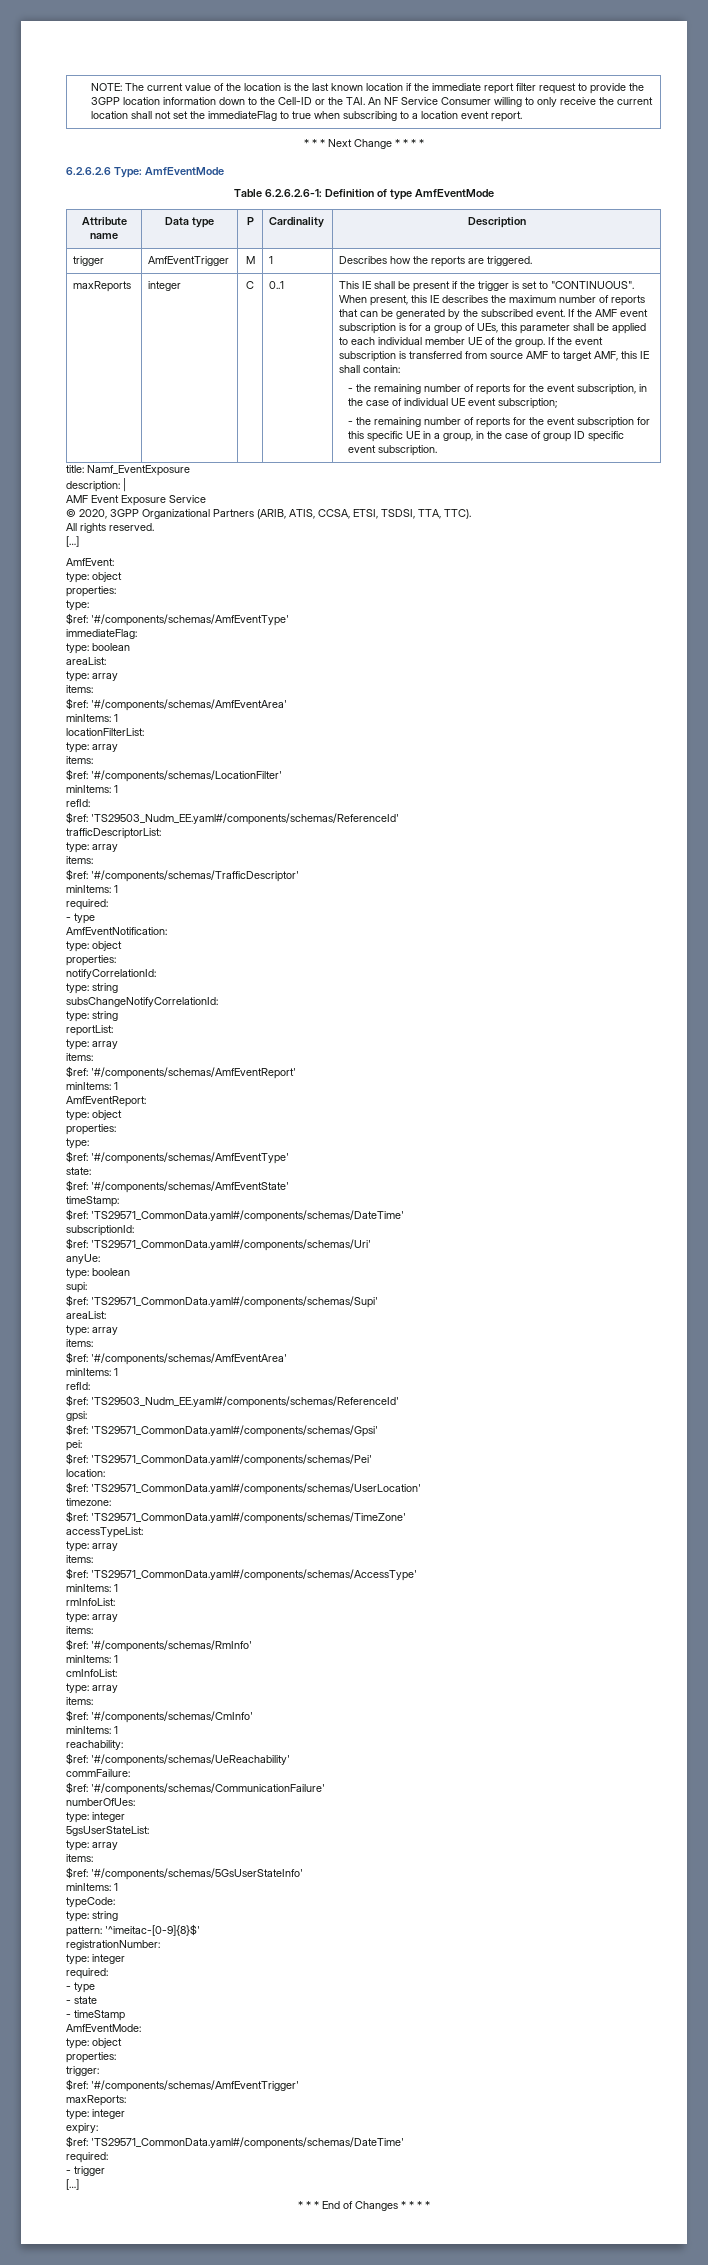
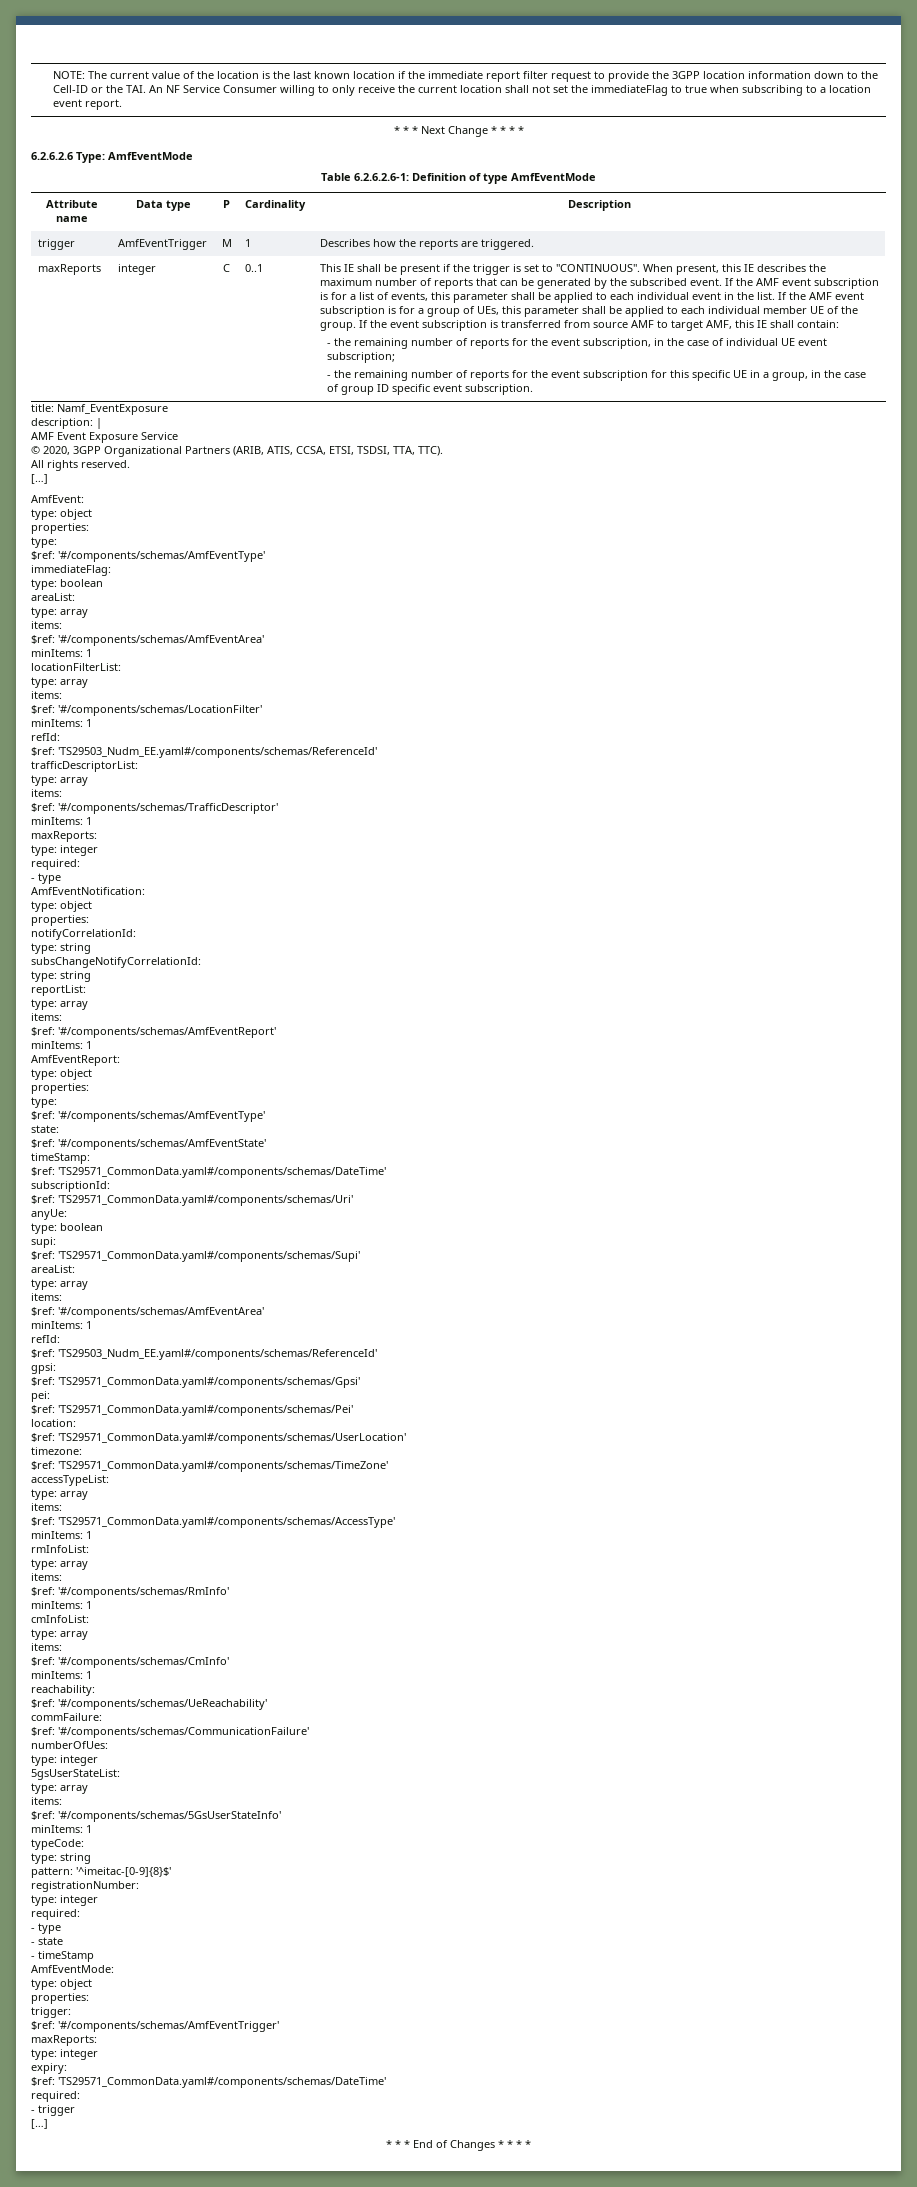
(432, 328) none -> [358,292,864,303] [319,306,424,317] list of events, this parameter shall be applied to each individual event in the list. If the AMF event subscription is for a
(118, 889) none -> [31,831,97,842] [31,845,98,856] // maxReports: // type: integer

